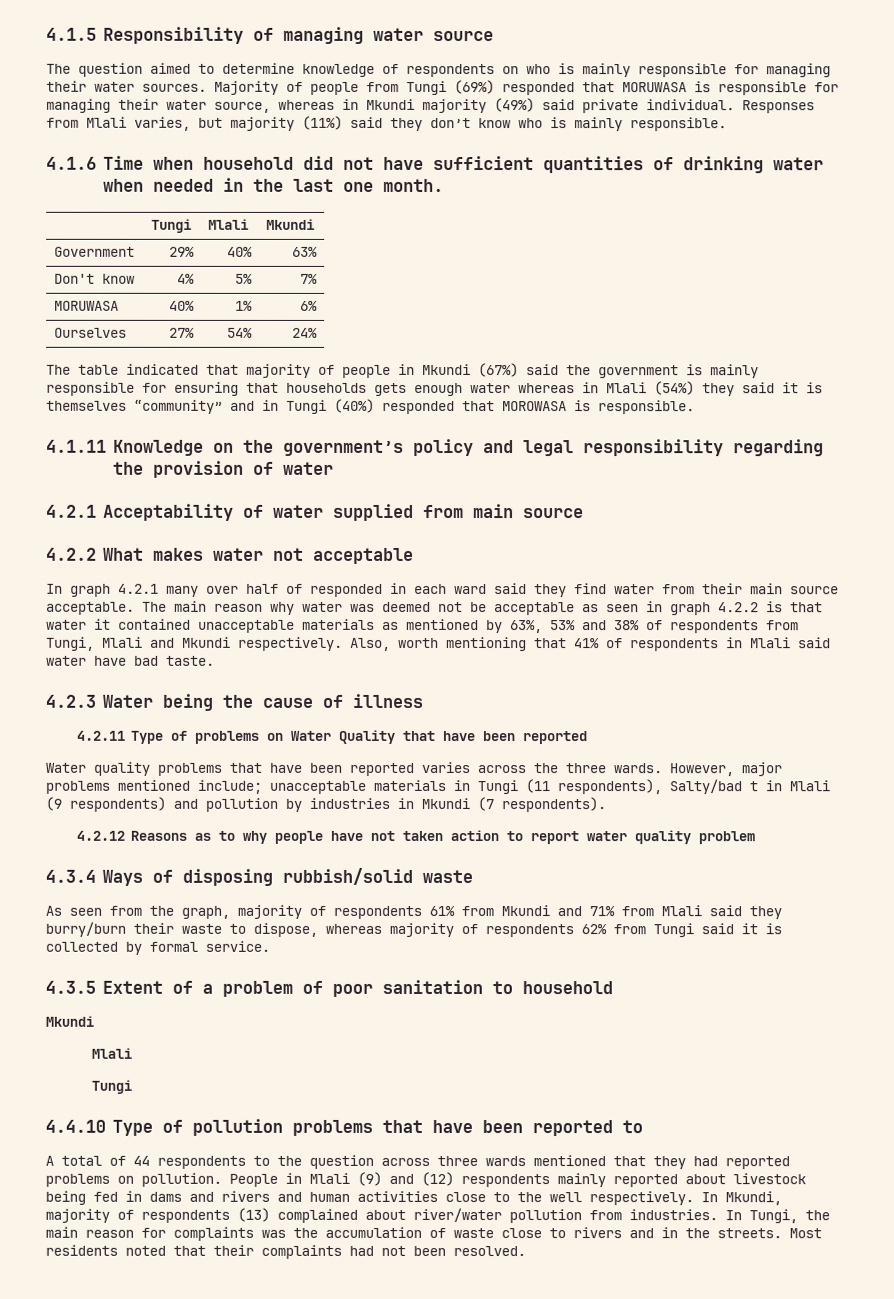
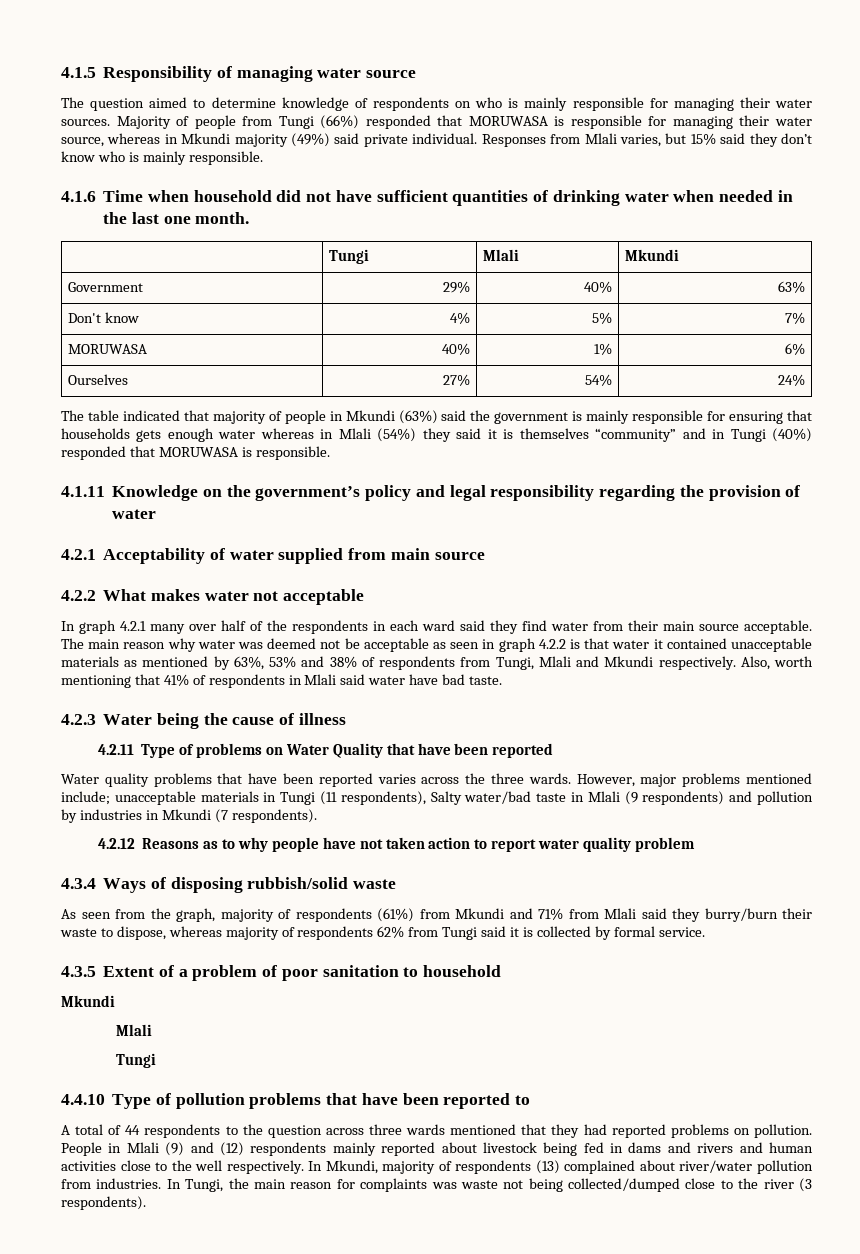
[454,80,495,95] (69%) -> [320,115,360,129] (66%)
[230,115,343,131] majority (11%) -> [690,133,716,145] 15%
[478,363,519,378] (67%) -> [398,410,438,424] (63%)
[502,401,567,412] MOROWASA -> [158,447,238,457] MORUWASA
[310,583,383,597] responded -> [267,620,368,634] the respondents
[669,779,758,795] Salty/bad t -> [430,791,567,805] Salty water/bad taste
[429,905,455,917] 61% -> [377,908,414,922] (61%)
[293,1226,822,1239] [45,1244,526,1259] the accumulation of waste close to rivers and in the streets. Most residents noted that their complaints had not been resolved. -> [460,1178,813,1192] [61,1196,146,1210] waste not being collected/dumped close to the river (3 respondents).

